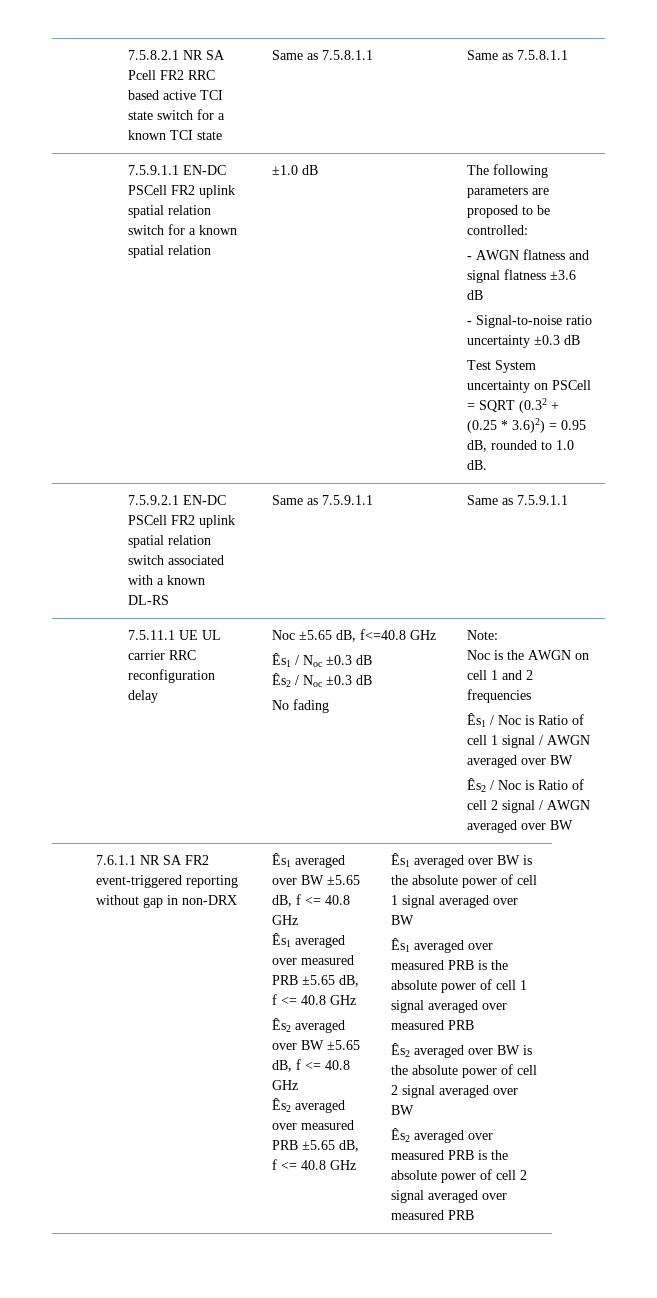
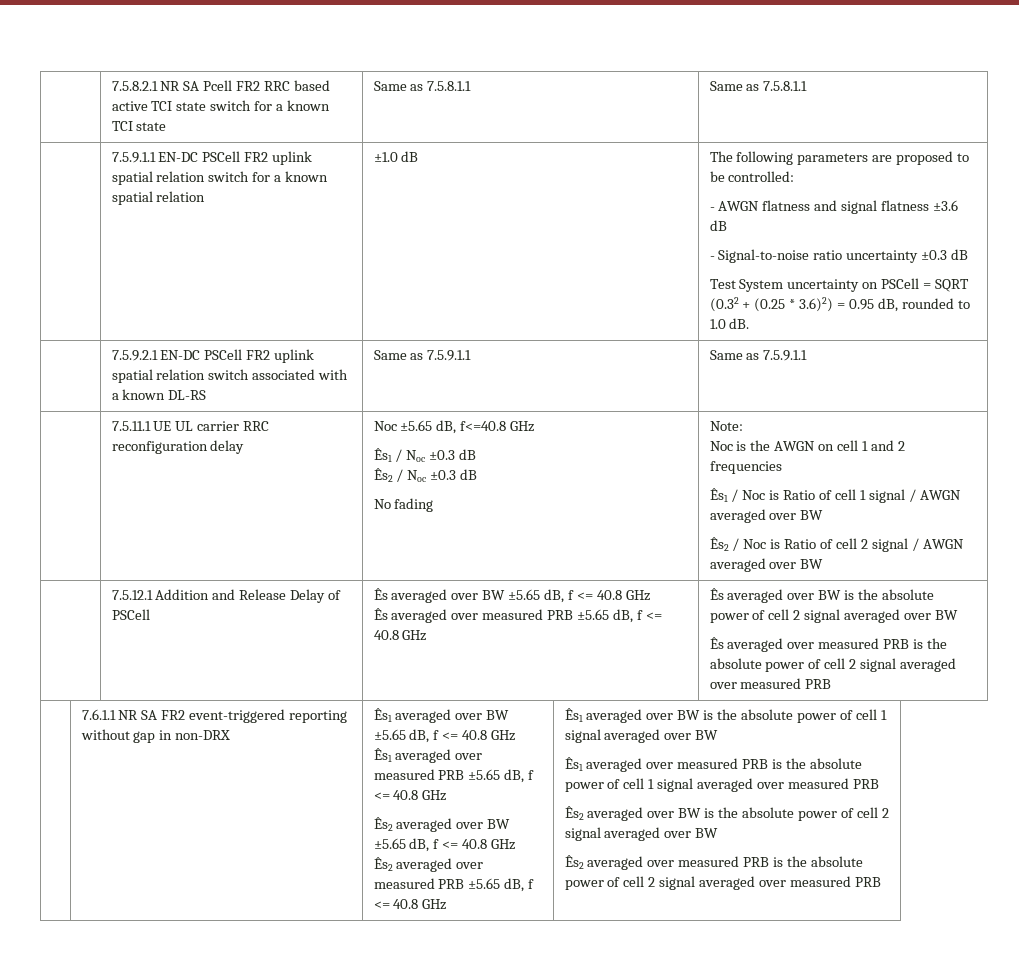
(574, 825) none -> [111,589,342,603] [111,609,150,620] [373,588,650,603] [373,608,662,623] [373,630,427,641] [709,588,935,603] [709,609,958,623] [709,637,948,652] [709,658,957,672] [709,678,832,689] // | 7.5.12.1 Addition and Release Delay of PSCell | Ês averaged over BW ±5.65 dB, f <= 40.8 GHz // Ês averaged over measured PRB ±5.65 dB, f <= 40.8 GHz | Ês averaged over BW is the absolute power of cell 2 signal averaged over BW // Ês averaged over measured PRB is the absolute power of cell 2 signal averaged over measured PRB

